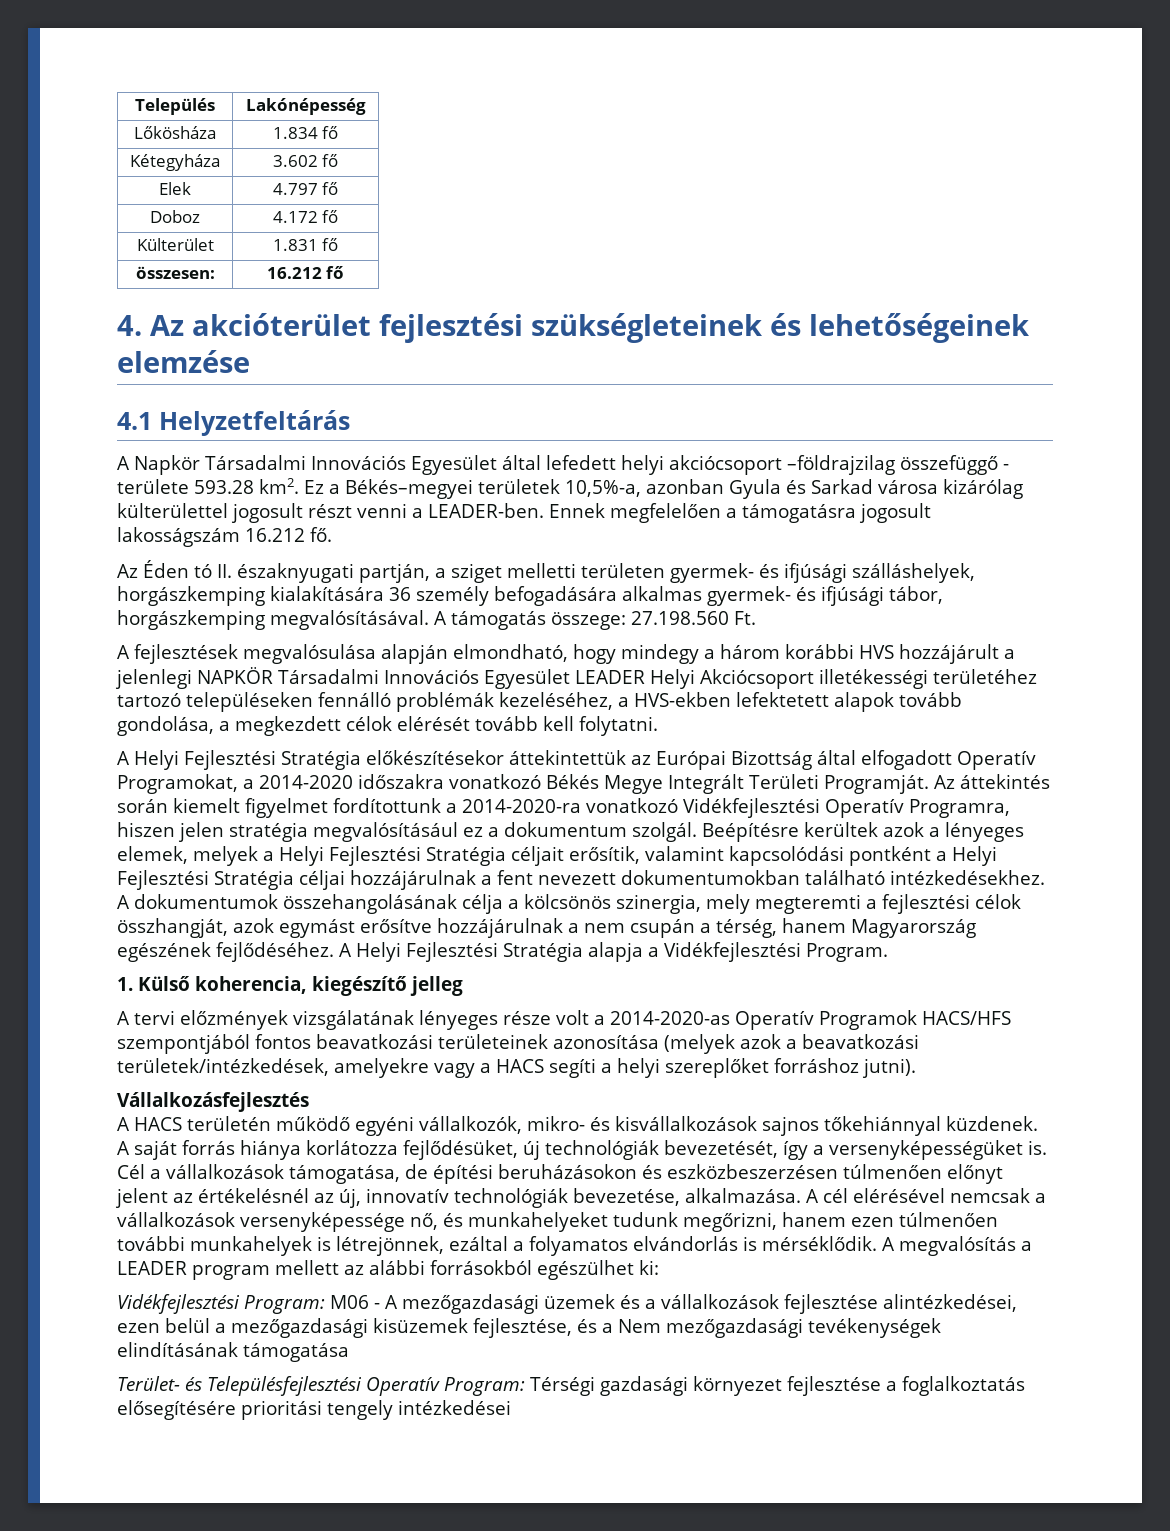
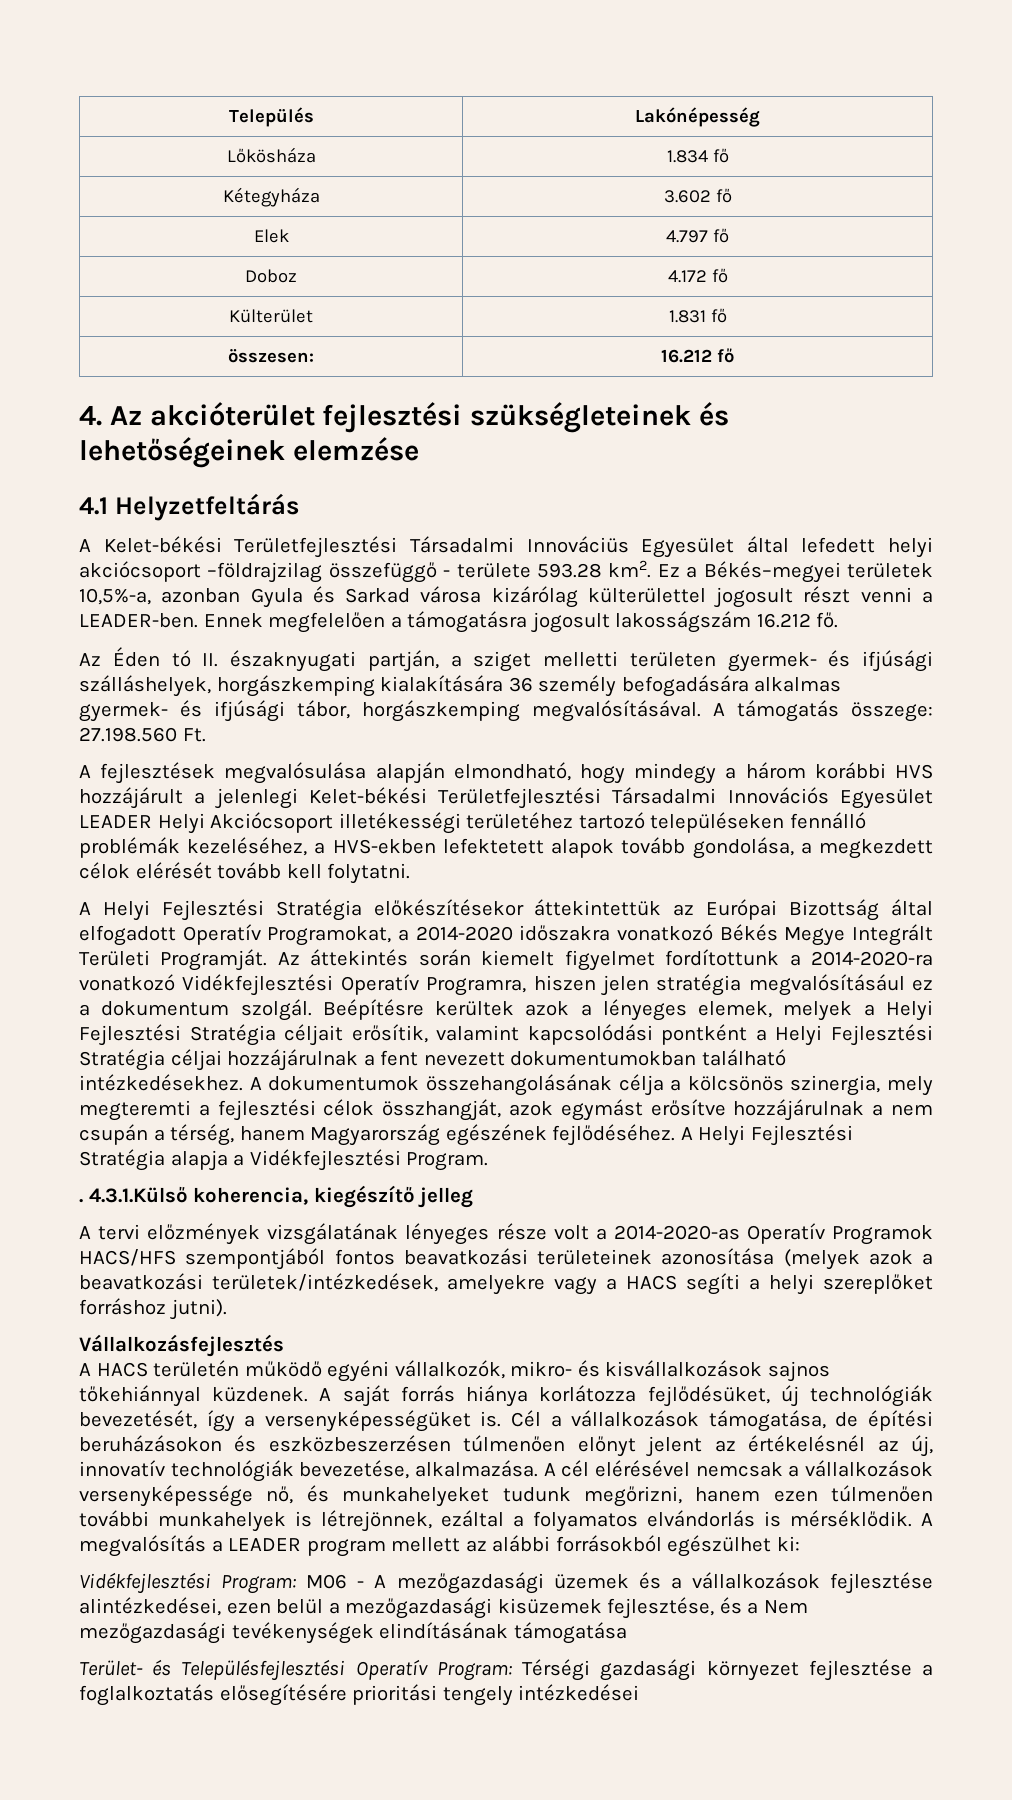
[134,455,406,475] Napkör Társadalmi Innovációs -> [103,536,629,558] Kelet-békési Területfejlesztési Társadalmi Innováciüs
[197,667,273,684] NAPKÖR -> [308,787,602,809] Kelet-békési Területfejlesztési
[117,976,190,991] 1. Külső -> [79,1186,188,1203] . 4.3.1.Külső

